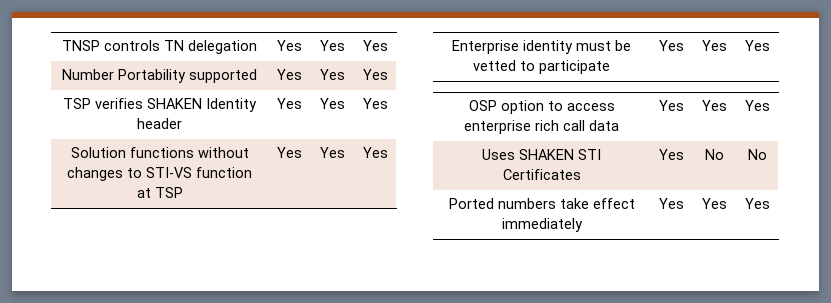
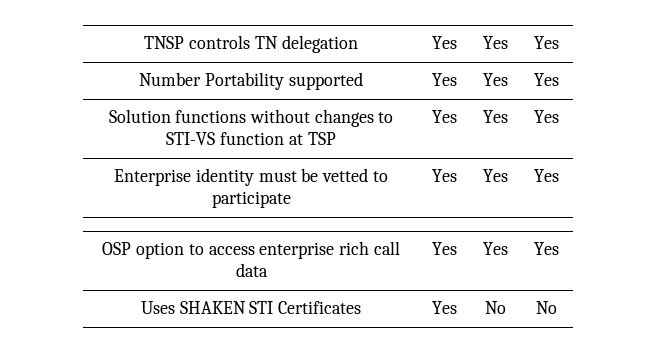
[63,98,257,112] [137,118,182,129] [276,98,302,109] [319,98,345,109] [362,98,388,109] // TSP verifies SHAKEN Identity header | Yes | Yes | Yes -> (559, 79) none
[448,198,635,209] [501,218,583,232] [658,198,684,209] [701,198,727,209] [744,198,770,209] // Ported numbers take effect immediately | Yes | Yes | Yes -> (557, 307) none

